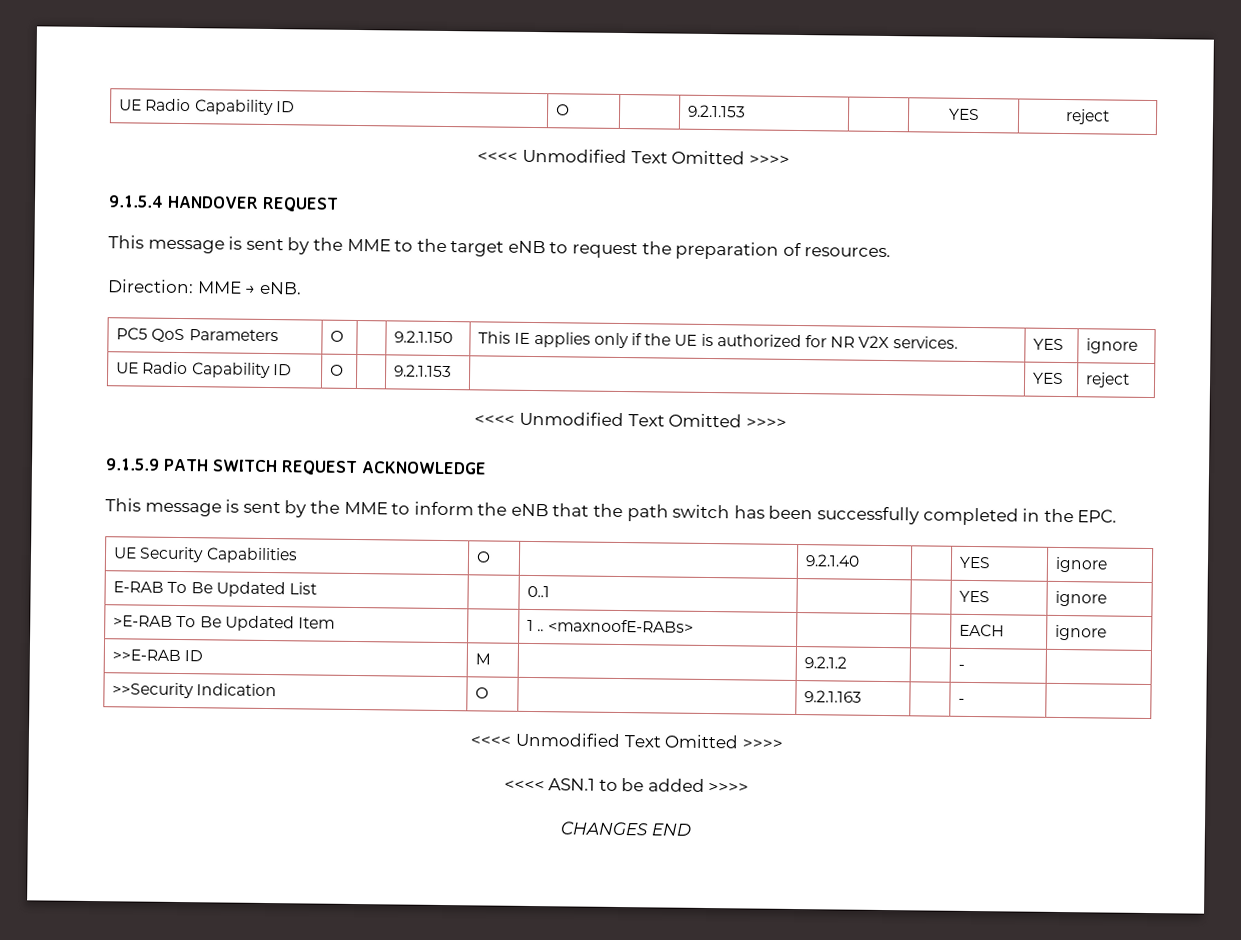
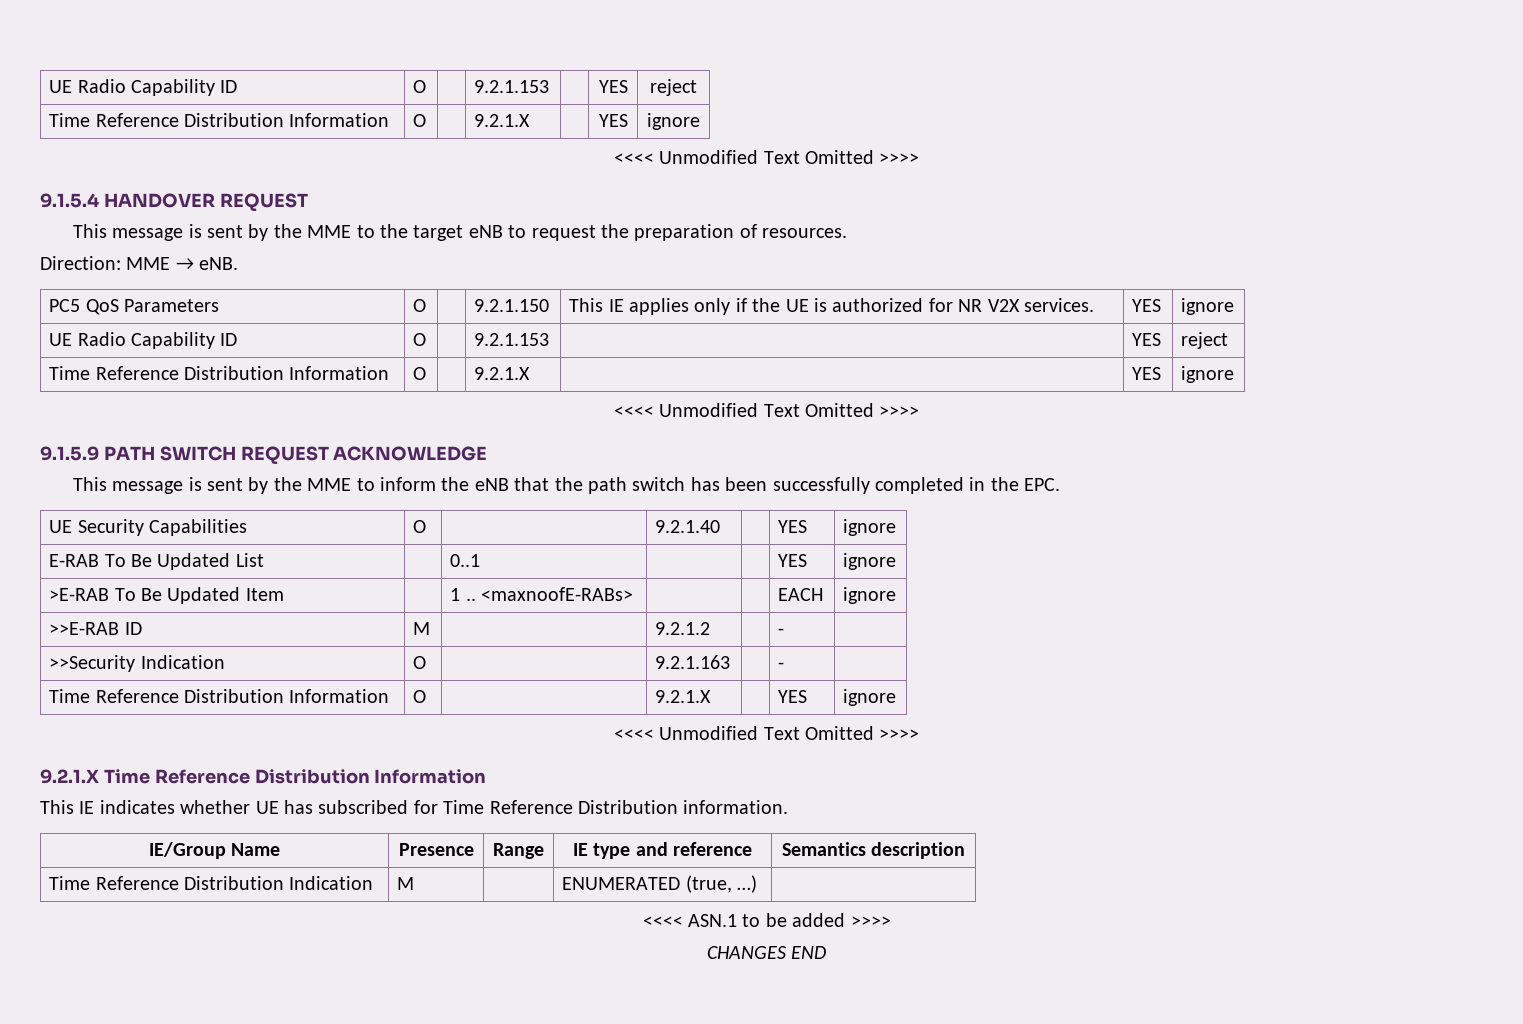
[119,98,295,116] [556,104,571,116] [688,104,747,118] [947,108,980,121] [1065,109,1110,125] UE Radio Capability ID | O | | 9.2.1.153 | | YES | reject -> [49,79,238,96] [413,80,427,93] [474,80,550,93] [598,80,628,93] [650,79,697,96] [49,113,390,127] [413,114,427,127] [474,114,531,127] [598,114,628,127] [647,113,700,130] UE Radio Capability ID | O | | 9.2.1.153 | | YES | reject // Time Reference Distribution Information | O | | 9.2.1.X | | YES | ignore
(1131, 380) none -> [49,366,390,380] [413,367,427,380] [474,367,531,380] [1132,367,1162,380] [1181,366,1235,383] // Time Reference Distribution Information | O | | 9.2.1.X | | YES | ignore
[470,732,783,749] // <<<< Unmodified Text Omitted >>>> -> [49,689,390,703] [413,690,427,703] [655,690,712,703] [778,690,808,703] [843,689,897,706] [613,726,920,740] [40,769,487,784] [40,800,789,814] [148,842,281,859] [398,843,474,856] [493,843,544,859] [572,842,753,859] [781,842,966,859] [49,876,374,890] [397,877,415,890] [562,875,758,893] // Time Reference Distribution Information | O | | 9.2.1.X | | YES | ignore // <<<< Unmodified Text Omitted >>>> // 9.2.1.X Time Reference Distribution Information // This IE indicates whether UE has subscribed for Time Reference Distribution information. // IE/Group Name | Presence | Range | IE type and reference | Semantics description // Time Reference Distribution Indication | M | | ENUMERATED (true, …) |

